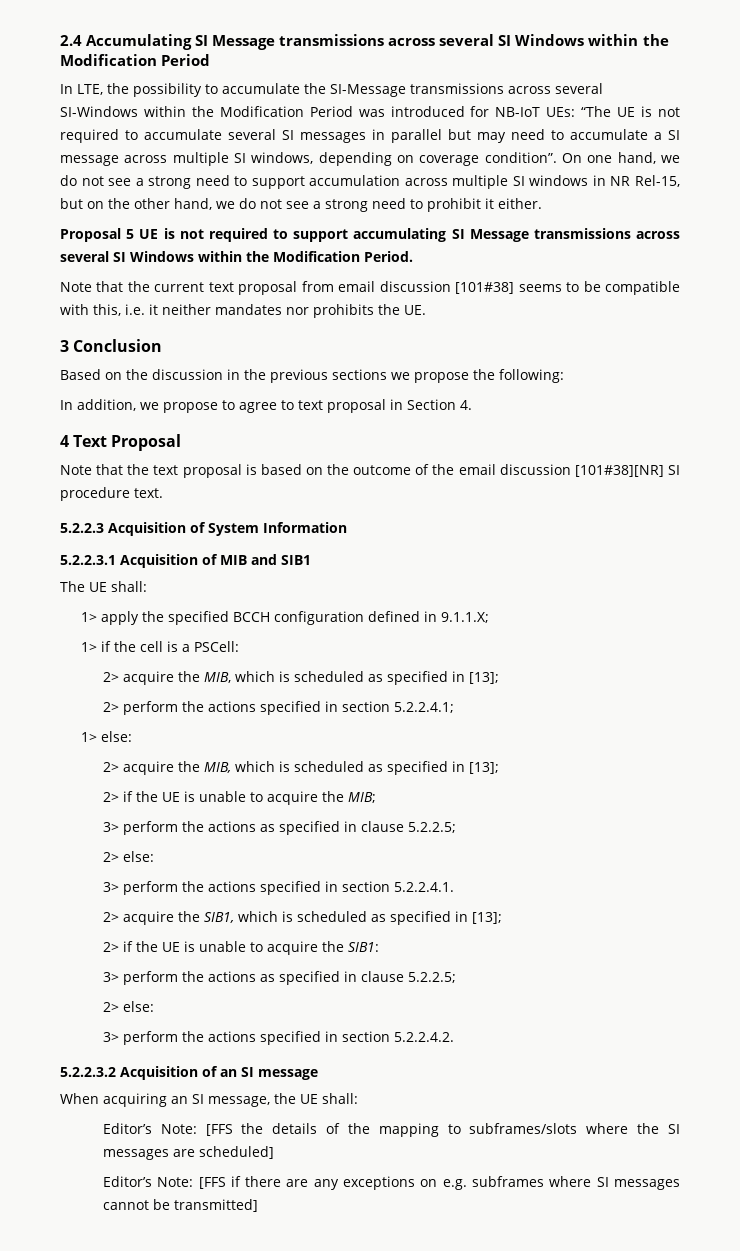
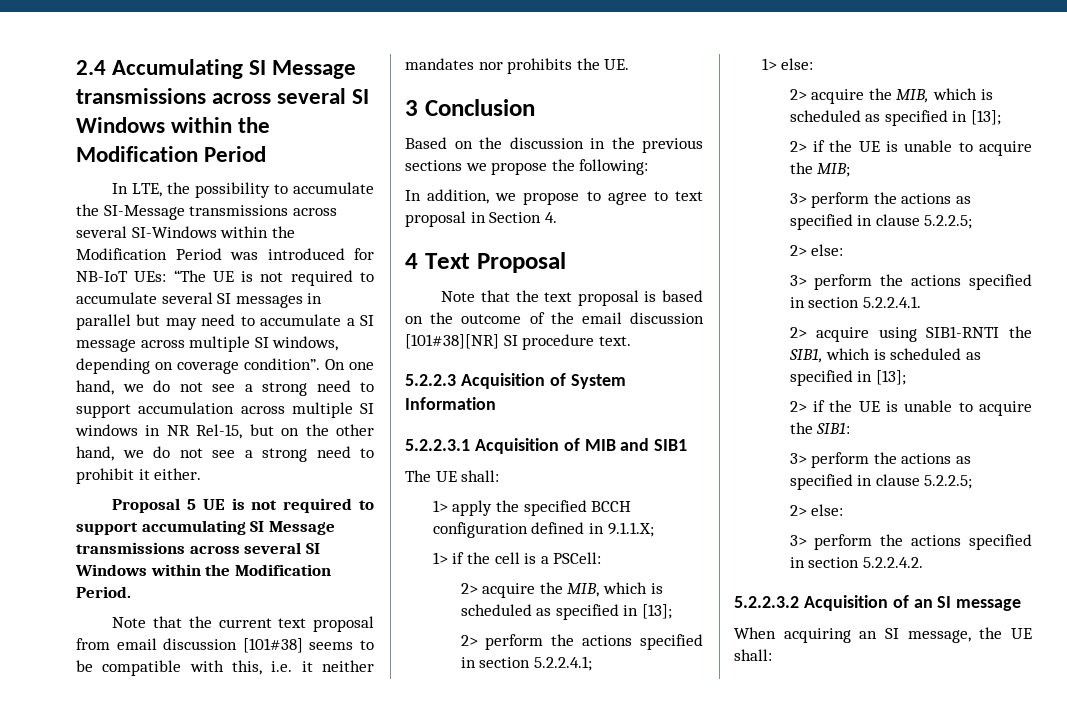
(174, 918) none -> [878,326,1000,342] using SIB1-RNTI
[102,1123,680,1137] [102,1146,274,1160] [102,1176,681,1190] [102,1199,258,1212] // Editor’s Note: [FFS the details of the mapping to subframes/slots where the SI messages are scheduled] // Editor’s Note: [FFS if there are any exceptions on e.g. subframes where SI messages cannot be transmitted] -> (772, 655) none

